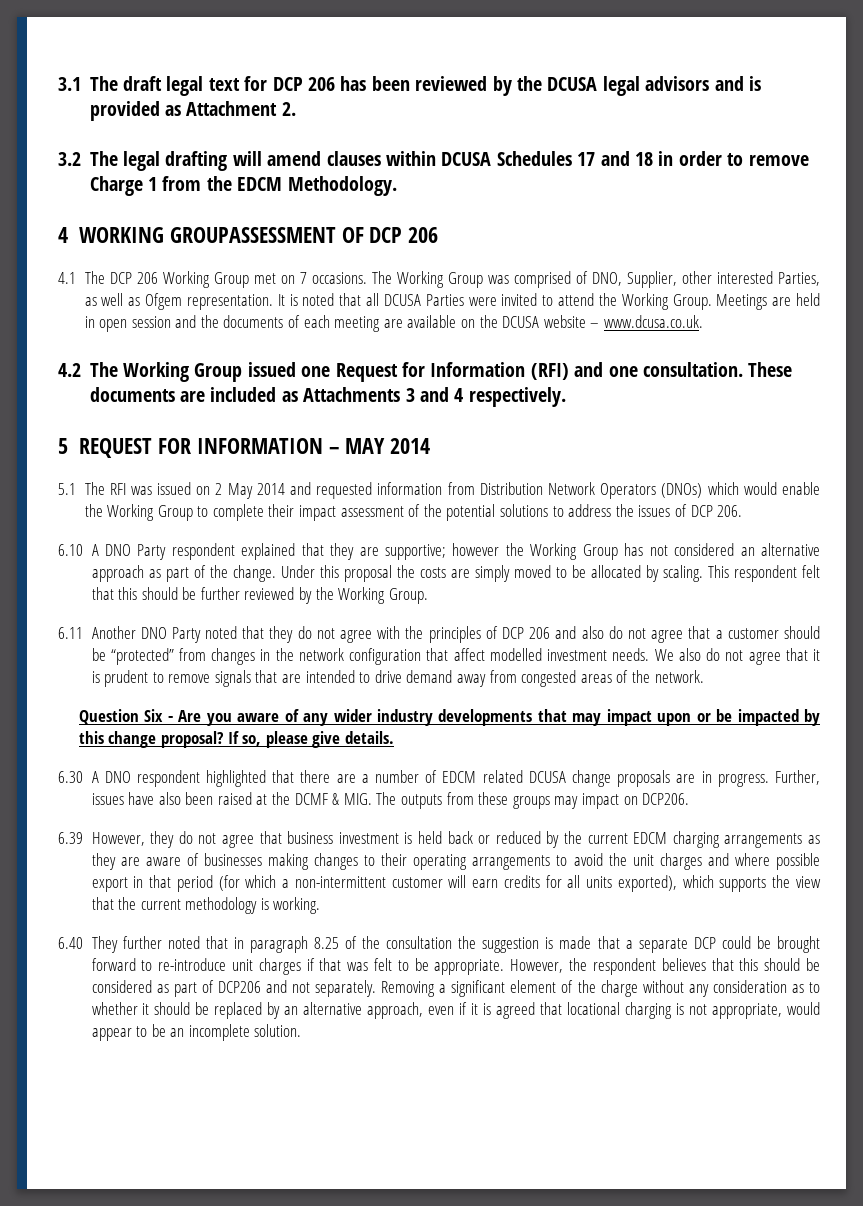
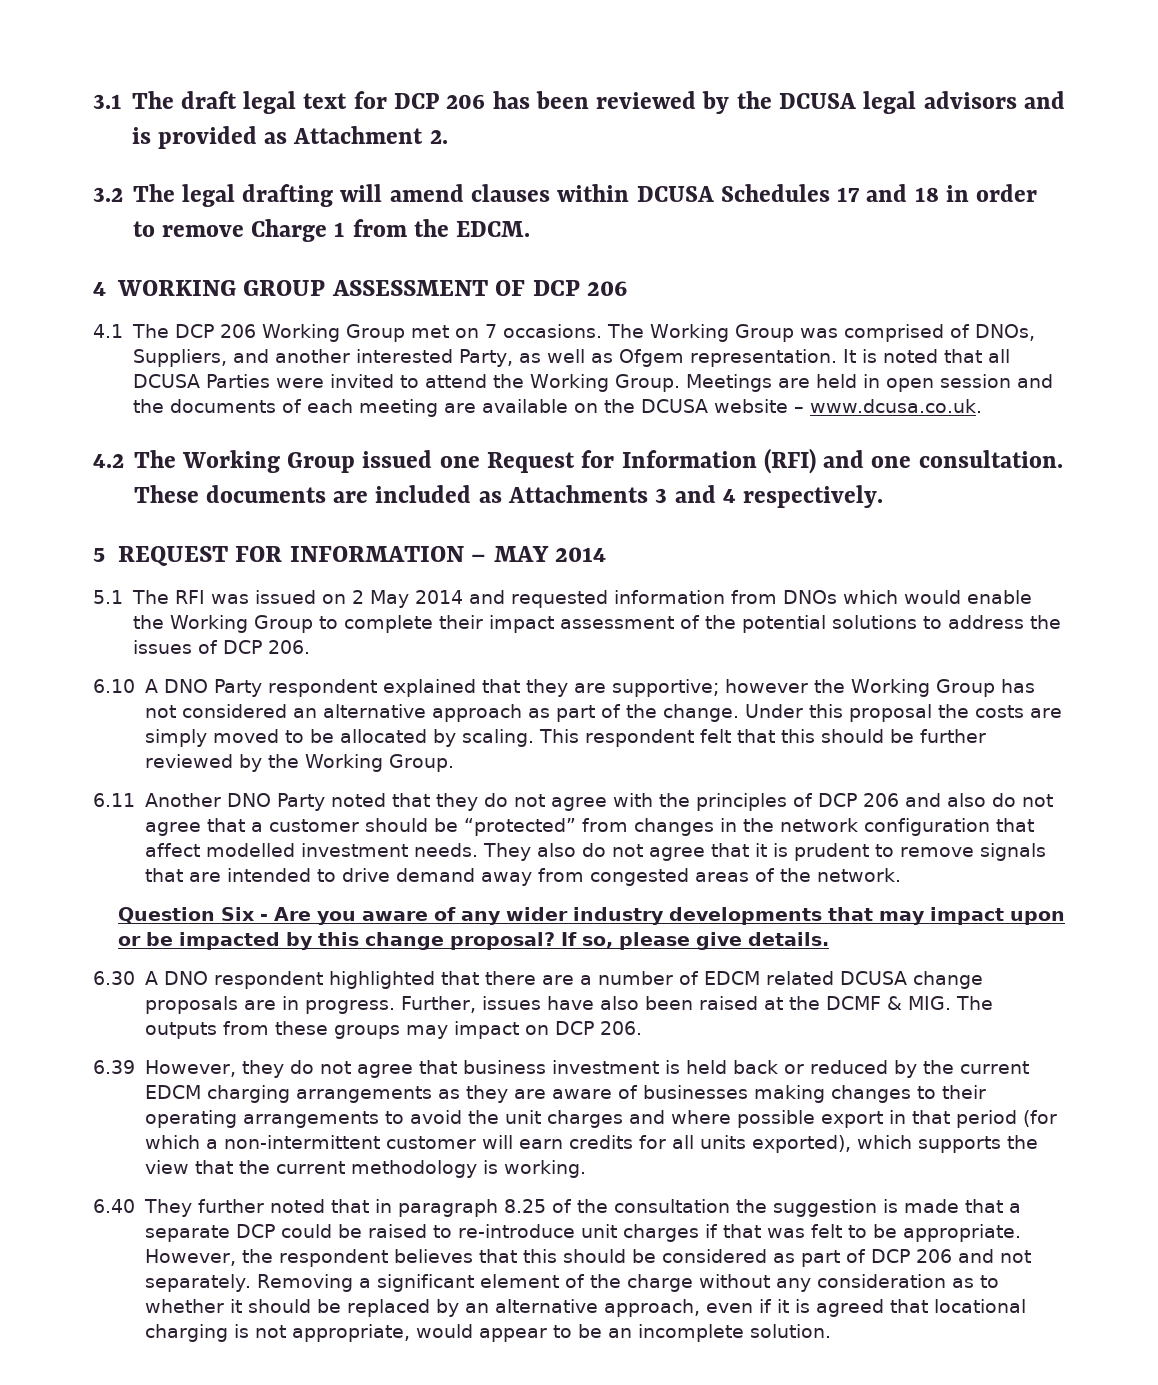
[237,176,397,196] EDCM Methodology. -> [456,221,531,237] EDCM.
[169,227,336,243] GROUPASSESSMENT -> [243,280,488,296] GROUP ASSESSMENT
[591,271,820,288] DNO, Supplier, other interested Parties, -> [975,324,1036,341] [132,349,514,367] DNOs, Suppliers, and another interested Party,
[479,482,703,499] Distribution Network Operators (DNOs) -> [782,590,837,604] DNOs
[654,649,674,661] We -> [482,843,531,861] They
[642,793,690,805] DCP206. -> [554,1021,642,1035] DCP 206.
[777,936,821,953] [91,958,136,971] brought forward -> [367,1224,427,1238] raised
[217,981,261,993] DCP206 -> [870,1249,952,1263] DCP 206

